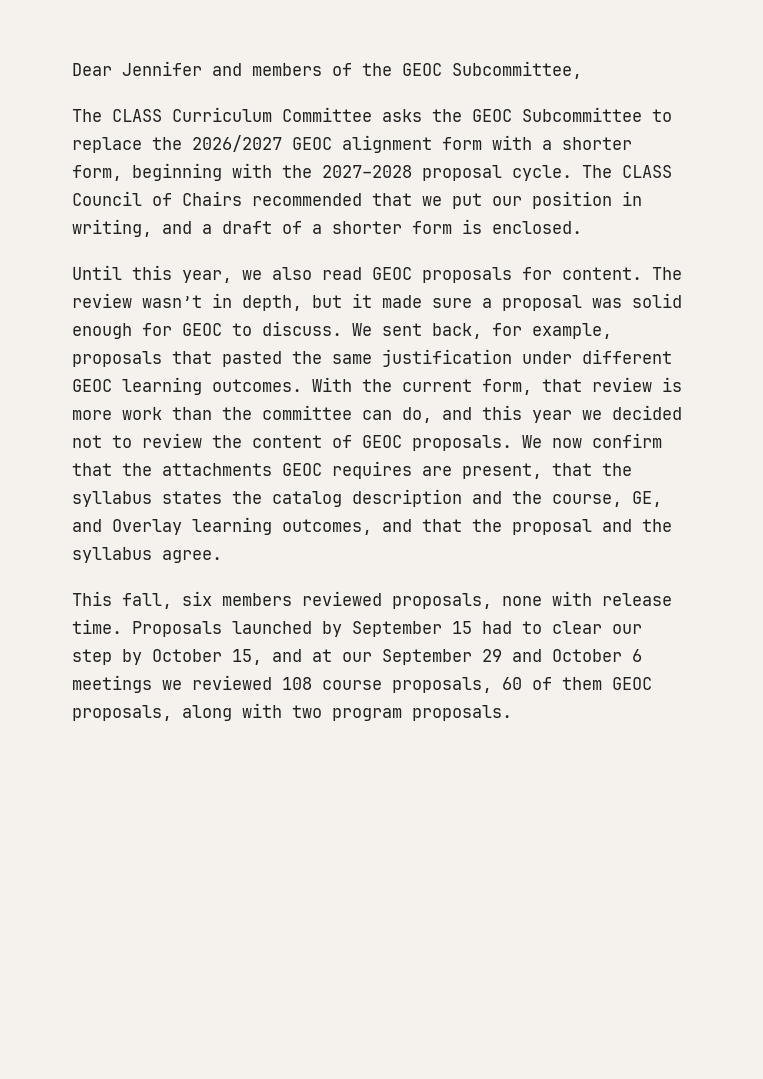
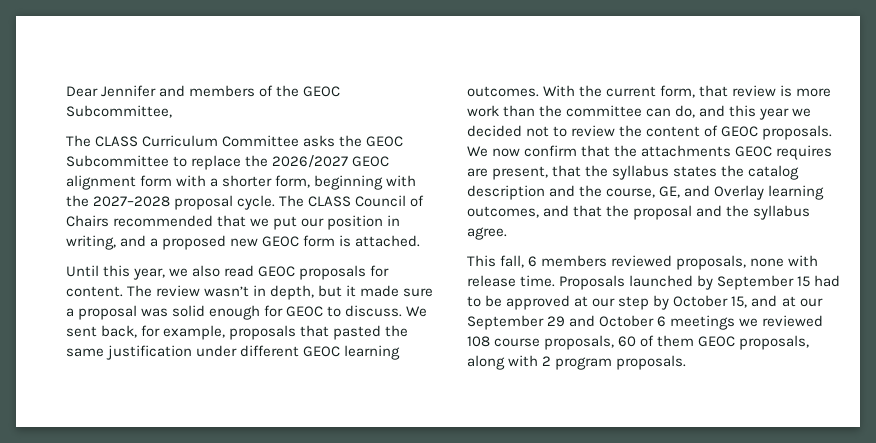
[222,221,402,234] draft of a shorter -> [162,235,300,250] proposed new GEOC
[492,221,582,234] enclosed. -> [355,235,421,247] attached.
[182,591,212,606] six -> [528,256,538,267] 6
[552,621,602,634] clear -> [485,295,589,310] be approved at
[292,705,322,718] two -> [542,356,552,366] 2

